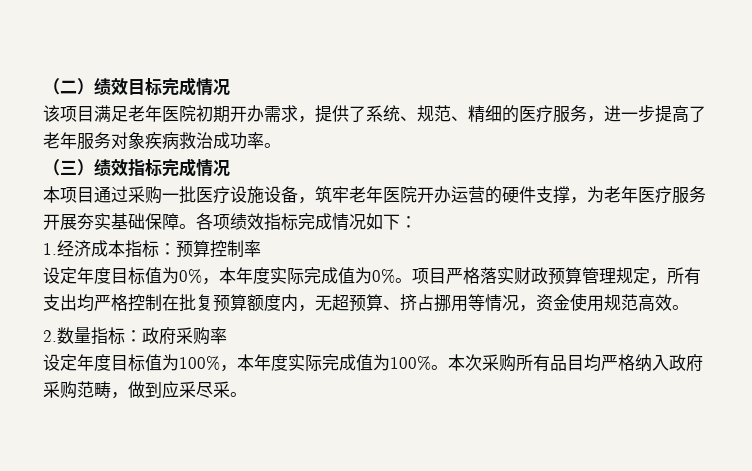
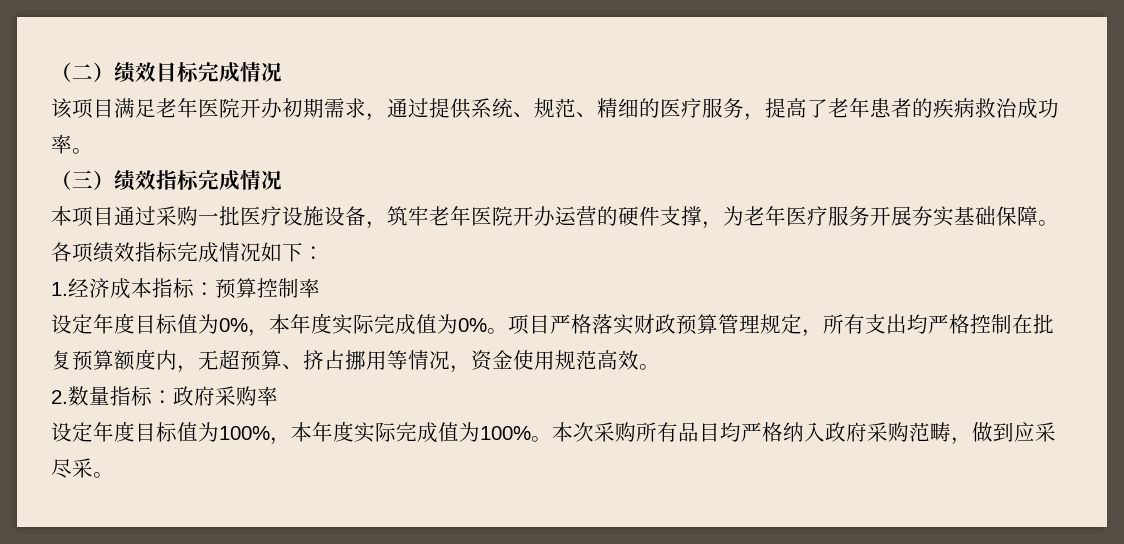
[196,105,366,123] 初期开办需求，提供了 -> [240,98,471,121] 开办初期需求，通过提供
[604,105,655,122] 进一步 -> (765, 117) none
[77,132,145,150] 服务对象 -> [870,98,933,118] 患者的

